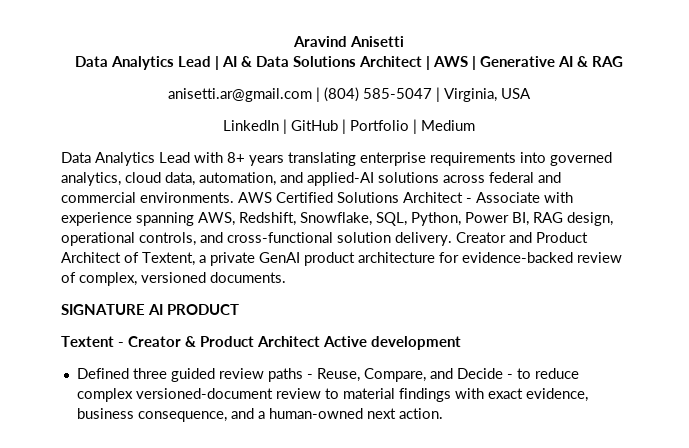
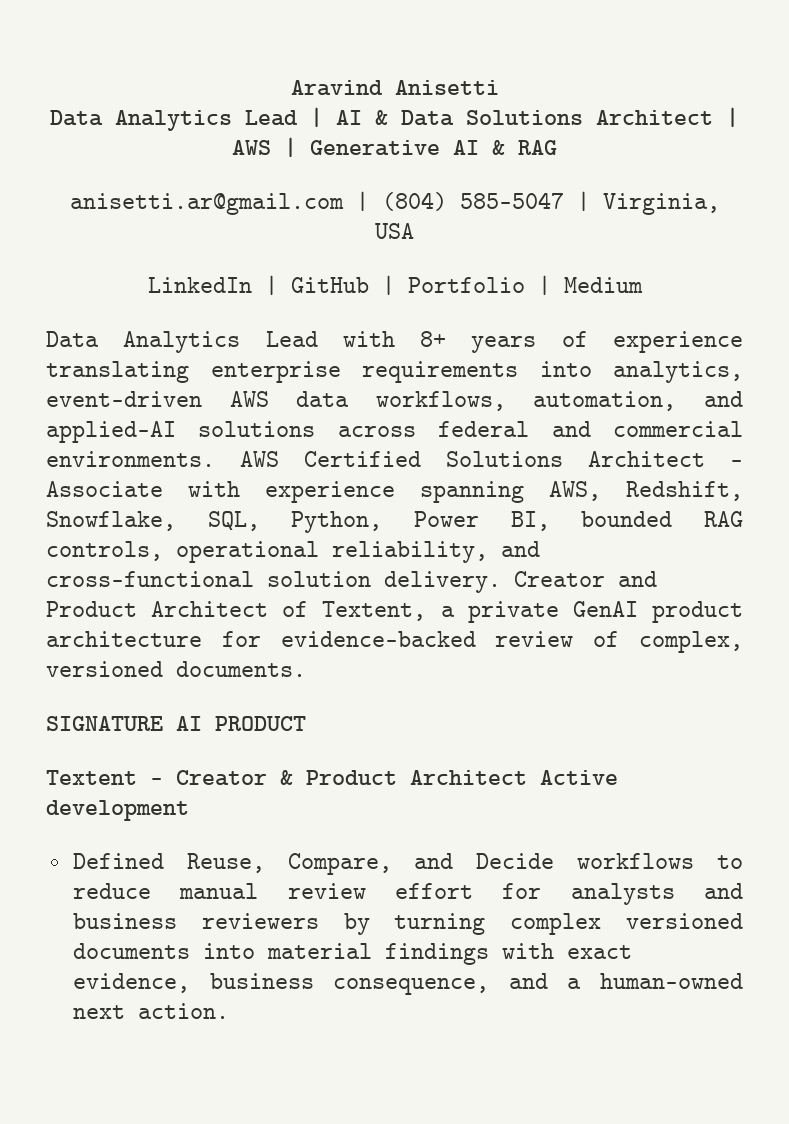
(284, 160) none -> [561,331,743,353] of experience
[550,152,612,166] [61,172,195,186] governed analytics, cloud data, -> [613,361,743,383] [46,391,506,411] analytics, event-driven AWS data workflows,
[533,212,613,226] [61,232,196,246] RAG design, operational controls, -> [581,511,743,527] [46,541,488,563] bounded RAG controls, operational reliability,
[132,368,313,382] three guided review paths - -> (164, 861) none
[506,374,513,379] - -> [577,853,695,869] workflows
[76,388,339,402] complex versioned-document review to -> [179,883,743,905] [72,913,743,935] [72,943,255,959] manual review effort for analysts and business reviewers by turning complex versioned documents into

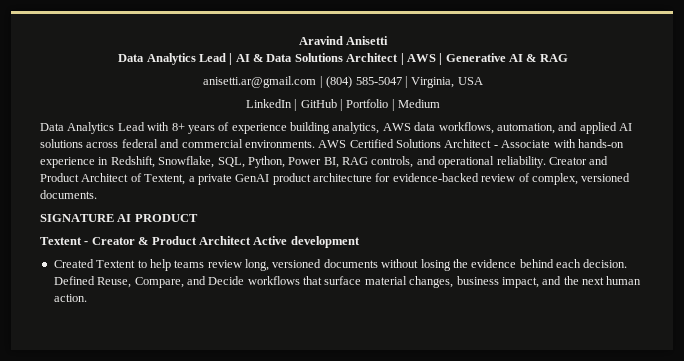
[46,361,743,383] [46,391,202,407] translating enterprise requirements into analytics, event-driven -> [290,122,380,134] building analytics,
[46,421,176,443] applied-AI -> [579,122,632,134] applied AI
[265,481,601,503] experience spanning AWS, -> [577,139,624,148] [40,157,109,168] hands-on experience in
[581,511,673,527] bounded -> (339, 162) none
[176,541,540,563] [46,571,501,593] operational reliability, and cross-functional solution delivery. -> [416,156,546,168] and operational reliability.
(189, 810) none -> [53,259,628,271] Created Textent to help teams review long, versioned documents without losing the evidence behind each decision.
[717,855,743,869] [72,883,743,905] [72,913,743,935] [72,943,632,965] [72,973,743,995] [72,1005,125,1019] to reduce manual review effort for analysts and business reviewers by turning complex versioned documents into material findings with exact evidence, business consequence, and a human-owned next -> [303,276,642,288] that surface material changes, business impact, and the next human

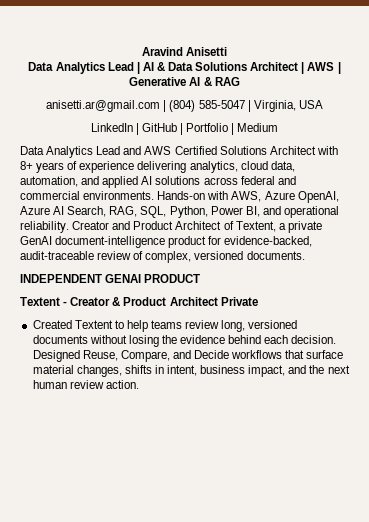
(145, 126) none -> [123,146,316,155] and AWS Certified Solutions Architect
[290,122,494,134] building analytics, AWS data workflows, -> [137,161,295,173] delivering analytics, cloud data,
[318,139,624,148] [40,156,215,168] AWS Certified Solutions Architect - Associate with hands-on experience in Redshift, Snowflake, -> [157,191,339,203] [20,206,138,217] Hands-on with AWS, Azure OpenAI, Azure AI Search, RAG,
[342,156,414,168] RAG controls, -> (260, 211) none
[272,173,479,185] product architecture for evidence-backed -> [55,236,313,248] [20,251,94,260] document-intelligence product for evidence-backed, audit-traceable
[40,214,132,222] SIGNATURE AI -> [20,274,142,283] INDEPENDENT GENAI
[253,236,360,248] Active development -> [220,297,258,306] Private
[53,276,95,285] Defined -> [32,350,80,362] Designed
(454, 282) none -> [124,365,198,376] shifts in intent,
(642, 280) none -> [69,380,104,389] review

